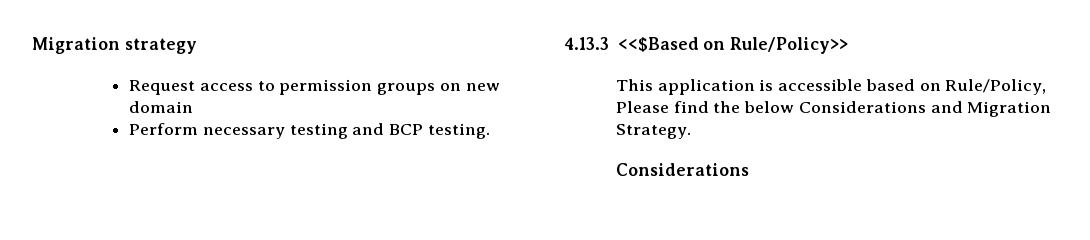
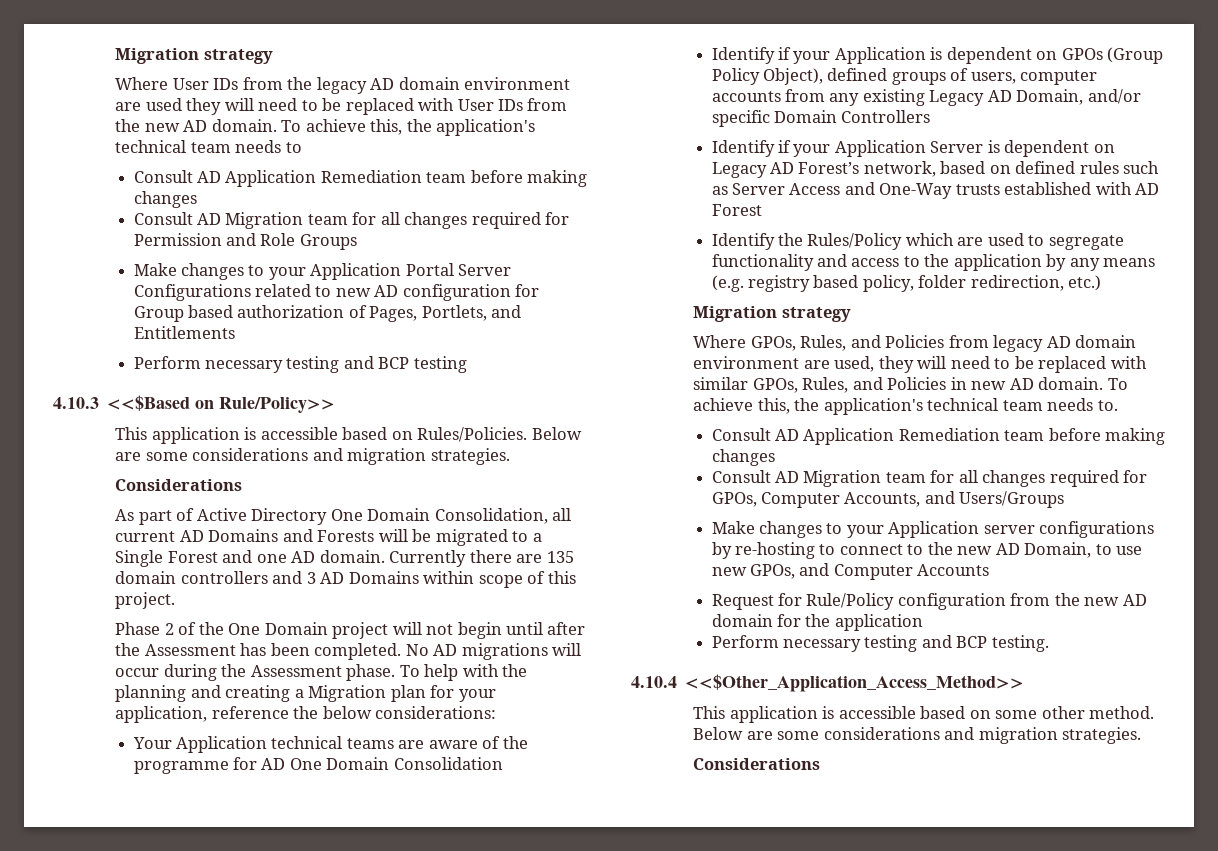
[32,37,197,54] [129,79,500,95] [129,101,194,113] [129,123,490,139] [564,37,609,50] Migration strategy // Request access to permission groups on new domain // Perform necessary testing and BCP testing. // 4.13.3 -> [115,48,273,64] [115,77,571,94] [115,98,568,115] [115,119,536,136] [115,140,302,153] [133,170,588,187] [133,191,197,208] [133,212,570,229] [133,233,357,250] [133,263,512,280] [133,284,540,301] [133,305,522,322] [133,326,235,339] [133,356,467,373] [53,397,99,409] Migration strategy // Where User IDs from the legacy AD domain environment are used they will need to be replaced with User IDs from the new AD domain. To achieve this, the application's technical team needs to // Consult AD Application Remediation team before making changes // Consult AD Migration team for all changes required for Permission and Role Groups // Make changes to your Application Portal Server Configurations related to new AD configuration for Group based authorization of Pages, Portlets, and Entitlements // Perform necessary testing and BCP testing // 4.10.3
[945,79,1047,95] [615,101,1052,117] [615,124,691,139] Rule/Policy, Please find the below Considerations and Migration Strategy. -> [417,427,582,442] [115,448,510,465] [115,479,243,491] [115,508,572,525] [115,529,542,546] [115,550,574,567] [115,571,576,588] [115,592,176,609] [115,622,586,639] [115,643,582,660] [115,664,528,681] [115,685,496,702] [115,706,497,723] [132,736,528,753] [133,757,503,774] [711,47,1164,64] [711,68,1098,85] [711,89,1141,106] [711,110,931,127] [711,140,1115,157] [711,161,1160,178] [711,182,1160,199] [711,204,762,216] [711,233,1124,250] [711,254,1156,271] [711,275,1102,292] [693,306,851,322] [693,335,1137,352] [693,356,1147,373] [693,377,1128,393] [693,398,1118,415] [711,428,1166,445] [711,449,775,466] [711,470,1148,487] [711,491,1065,508] [711,521,1155,538] [711,542,1143,559] [711,563,990,580] [711,593,1147,610] [711,614,923,631] [711,635,1049,652] [631,674,1025,692] [693,706,1155,723] [693,727,1142,744] Rules/Policies. Below are some considerations and migration strategies. // Considerations // As part of Active Directory One Domain Consolidation, all current AD Domains and Forests will be migrated to a Single Forest and one AD domain. Currently there are 135 domain controllers and 3 AD Domains within scope of this project. // Phase 2 of the One Domain project will not begin until after the Assessment has been completed. No AD migrations will occur during the Assessment phase. To help with the planning and creating a Migration plan for your application, reference the below considerations: // Your Application technical teams are aware of the programme for AD One Domain Consolidation // Identify if your Application is dependent on GPOs (Group Policy Object), defined groups of users, computer accounts from any existing Legacy AD Domain, and/or specific Domain Controllers // Identify if your Application Server is dependent on Legacy AD Forest’s network, based on defined rules such as Server Access and One-Way trusts established with AD Forest // Identify the Rules/Policy which are used to segregate functionality and access to the application by any means (e.g. registry based policy, folder redirection, etc.) // Migration strategy // Where GPOs, Rules, and Policies from legacy AD domain environment are used, they will need to be replaced with similar GPOs, Rules, and Policies in new AD domain. To achieve this, the application's technical team needs to. // Consult AD Application Remediation team before making changes // Consult AD Migration team for all changes required for GPOs, Computer Accounts, and Users/Groups // Make changes to your Application server configurations by re-hosting to connect to the new AD Domain, to use new GPOs, and Computer Accounts // Request for Rule/Policy configuration from the new AD domain for the application // Perform necessary testing and BCP testing. // 4.10.4 <<$Other_Application_Access_Method>> // This application is accessible based on some other method. Below are some considerations and migration strategies.

